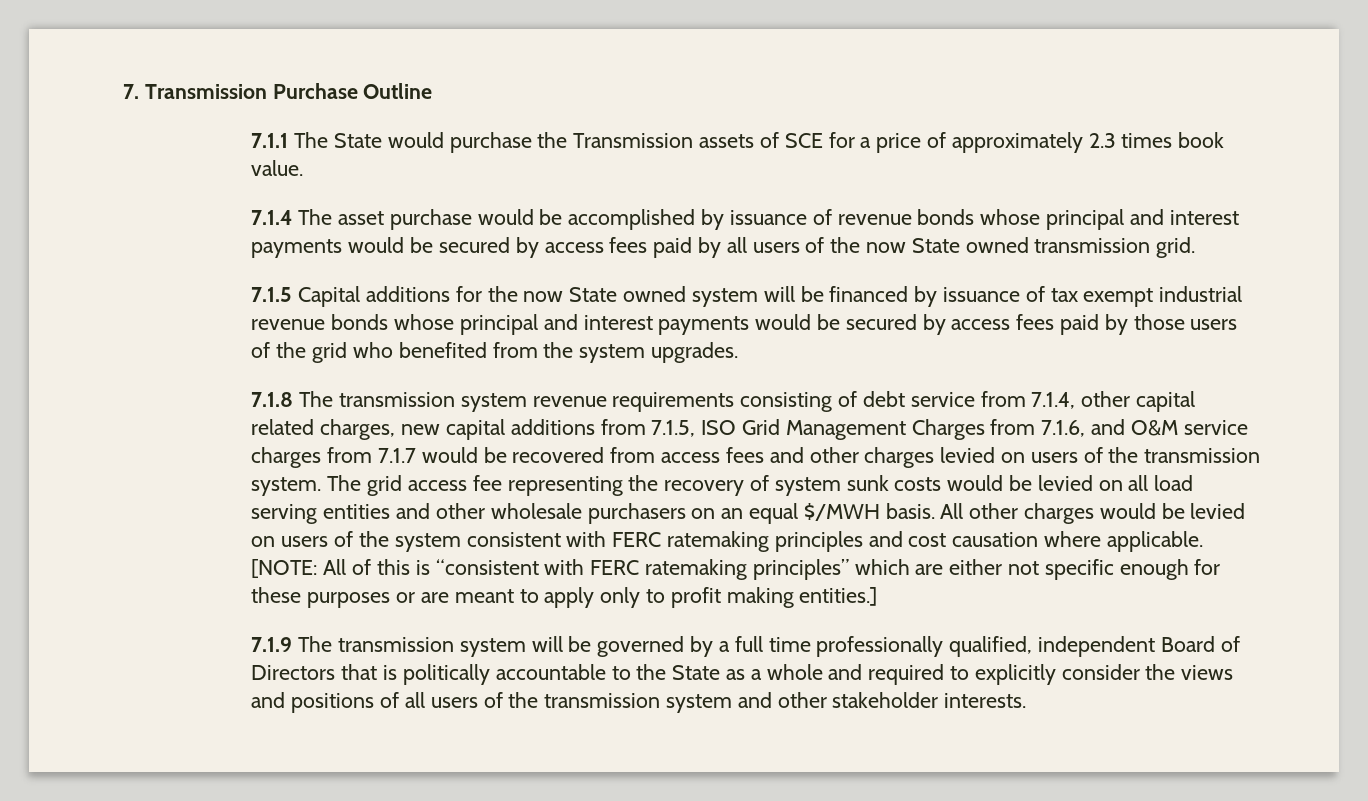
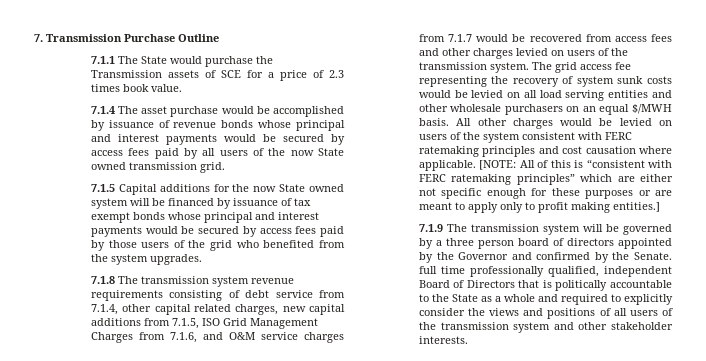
[951,132,1083,153] approximately -> (324, 74) none
[1159,286,1243,302] [251,319,326,330] industrial revenue -> (130, 217) none
(730, 646) none -> [445,238,672,249] [418,252,672,263] three person board of directors appointed by the Governor and confirmed by the Senate.

